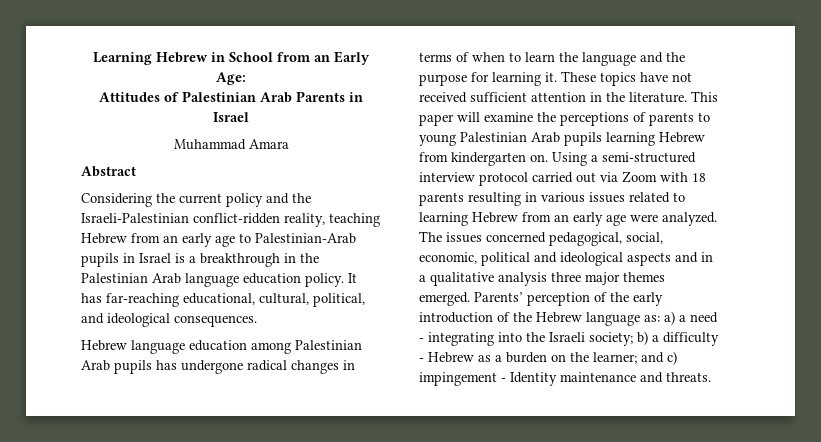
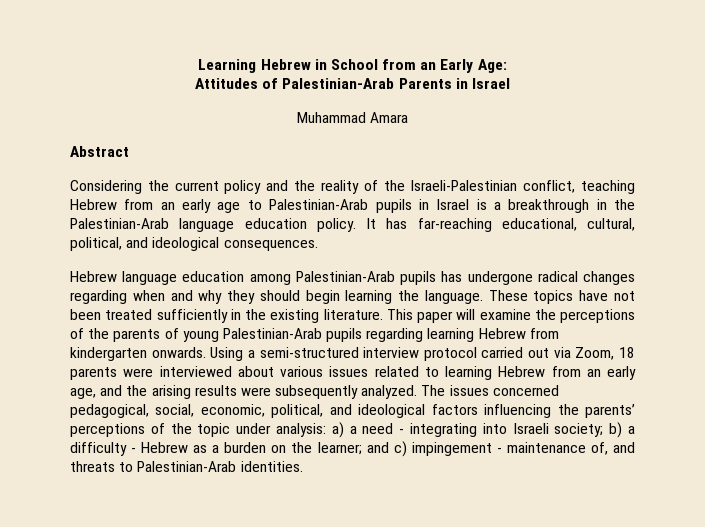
[182,91,292,103] Palestinian Arab -> [282,78,395,89] Palestinian-Arab
[81,213,325,227] Israeli-Palestinian conflict-ridden reality, -> [320,180,576,194] reality of the Israeli-Palestinian conflict,
[81,273,181,284] Palestinian Arab -> [70,218,169,229] Palestinian-Arab
[295,340,362,350] [81,360,110,371] Palestinian Arab -> [295,271,395,282] Palestinian-Arab
[343,360,355,370] [419,52,685,66] [419,72,557,86] in terms of when to learn the language and the purpose for learning it. -> [70,290,483,304] regarding when and why they should begin learning the language.
[419,92,625,103] received sufficient attention in the -> [70,309,320,323] been treated sufficiently in the existing
[649,112,710,126] [419,132,602,146] parents to young Palestinian Arab pupils -> [88,328,424,342] the parents of young Palestinian-Arab pupils regarding
[530,154,548,162] on. -> [151,347,206,358] onwards.
[622,171,706,183] [419,192,537,206] Zoom with 18 parents resulting in -> [575,347,635,360] [70,366,274,380] Zoom, 18 parents were interviewed about
[606,214,658,226] age were -> [70,385,359,399] age, and the arising results were subsequently
[481,252,713,266] [419,272,665,286] [419,292,663,306] [419,312,660,326] political and ideological aspects and in a qualitative analysis three major themes emerged. Parents’ perception of the early introduction of the Hebrew language as: -> [271,404,635,418] [70,423,326,437] political, and ideological factors influencing the parents’ perceptions of the topic under analysis:
[526,332,545,342] the -> (507, 428) none
[510,372,711,386] Identity maintenance and threats. -> [506,442,635,455] [70,461,303,472] maintenance of, and threats to Palestinian-Arab identities.

